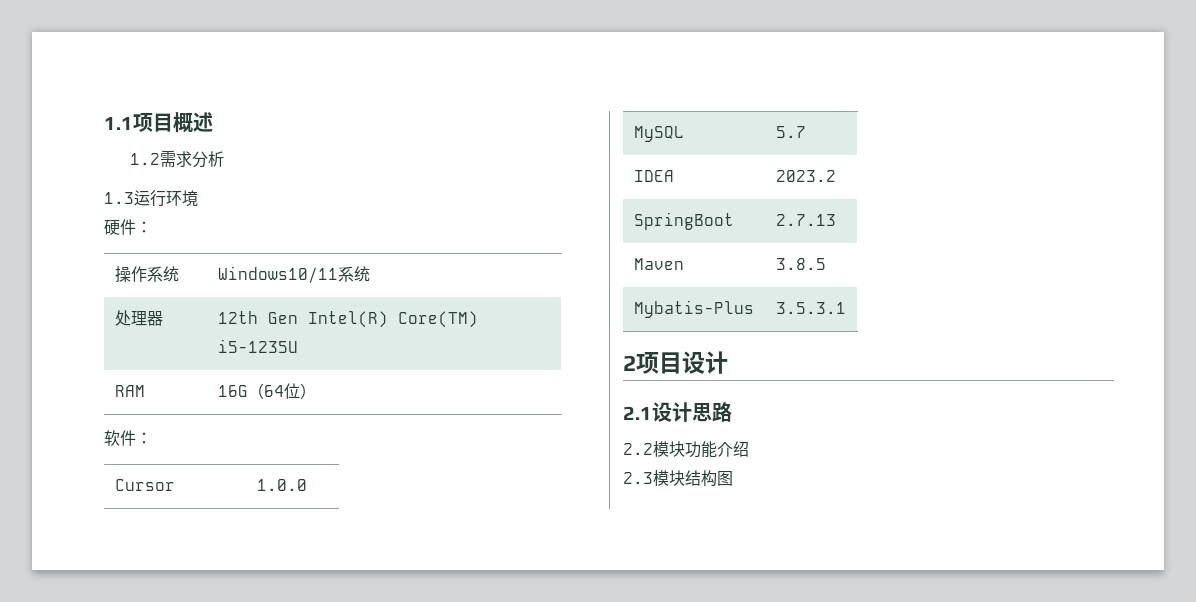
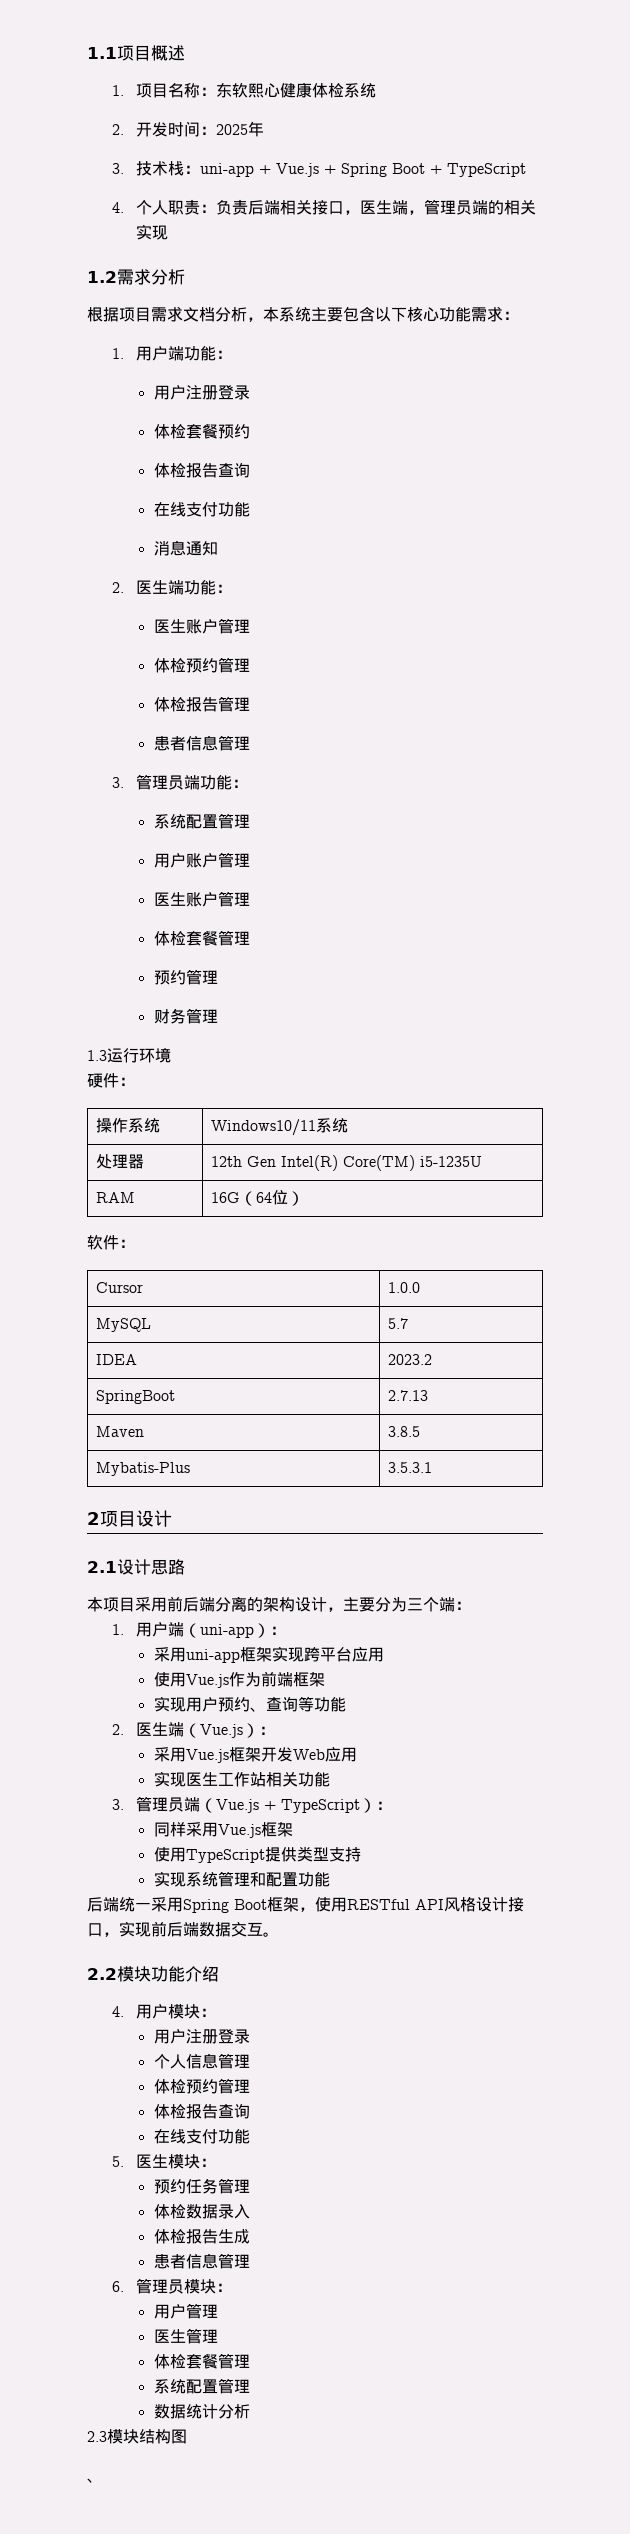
[130,151,225,168] 1.2需求分析 -> [111,82,377,98] [111,121,265,137] [111,161,527,177] [111,199,537,215] [136,224,169,240] [87,269,185,285] [87,306,519,322] [111,346,233,361] [153,385,250,400] [153,424,250,439] [153,462,250,478] [153,502,250,517] [153,540,218,556] [111,580,233,595] [153,618,250,634] [153,657,250,673] [153,696,250,712] [153,735,250,751] [111,774,249,790] [153,813,250,829] [153,852,250,868] [153,891,250,907] [153,930,250,946] [153,969,218,985] [153,1008,218,1024] 1.项目名称：东软熙心健康体检系统 // 2.开发时间：2025年 // 3.技术栈：uni-app + Vue.js + Spring Boot + TypeScript // 4.个人职责：负责后端相关接口，医生端，管理员端的相关实现 // 1.2需求分析 // 根据项目需求文档分析，本系统主要包含以下核心功能需求： // 1.用户端功能： // 用户注册登录 // 体检套餐预约 // 体检报告查询 // 在线支付功能 // 消息通知 // 2.医生端功能： // 医生账户管理 // 体检预约管理 // 体检报告管理 // 患者信息管理 // 3.管理员端功能： // 系统配置管理 // 用户账户管理 // 医生账户管理 // 体检套餐管理 // 预约管理 // 财务管理
[623,441,749,458] 2.2模块功能介绍 -> [87,1596,471,1612] [111,1622,287,1638] [153,1646,384,1663] [153,1671,325,1688] [153,1696,346,1712] [111,1722,276,1738] [153,1747,357,1763] [153,1771,330,1787] [111,1796,393,1813] [153,1822,293,1838] [153,1846,361,1863] [153,1871,330,1887] [87,1897,524,1913] [87,1921,279,1937] [87,1966,219,1982] [111,2004,217,2019] [153,2029,250,2044] [153,2053,250,2069] [153,2078,250,2094] [153,2103,250,2119] [153,2129,250,2144] [111,2154,217,2169] [153,2178,250,2194] [153,2204,250,2219] [153,2229,250,2244] [153,2253,250,2269] [111,2278,233,2294] [153,2303,218,2319] [153,2328,218,2344] [153,2353,250,2369] [153,2378,250,2394] [153,2404,250,2419] 本项目采用前后端分离的架构设计，主要分为三个端： // 1.用户端（uni-app）： // 采用uni-app框架实现跨平台应用 // 使用Vue.js作为前端框架 // 实现用户预约、查询等功能 // 2.医生端（Vue.js）： // 采用Vue.js框架开发Web应用 // 实现医生工作站相关功能 // 3.管理员端（Vue.js + TypeScript）： // 同样采用Vue.js框架 // 使用TypeScript提供类型支持 // 实现系统管理和配置功能 // 后端统一采用Spring Boot框架，使用RESTful API风格设计接口，实现前后端数据交互。 // 2.2模块功能介绍 // 4.用户模块： // 用户注册登录 // 个人信息管理 // 体检预约管理 // 体检报告查询 // 在线支付功能 // 5.医生模块： // 预约任务管理 // 体检数据录入 // 体检报告生成 // 患者信息管理 // 6.管理员模块： // 用户管理 // 医生管理 // 体检套餐管理 // 系统配置管理 // 数据统计分析
(733, 478) none -> [87,2478,103,2483] // 、

